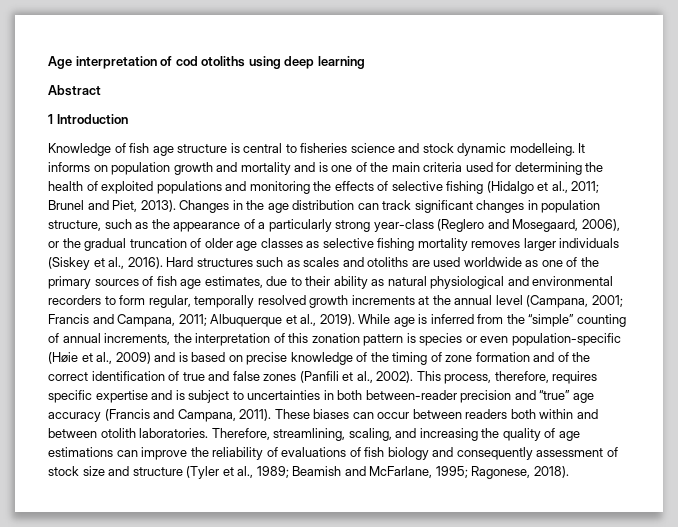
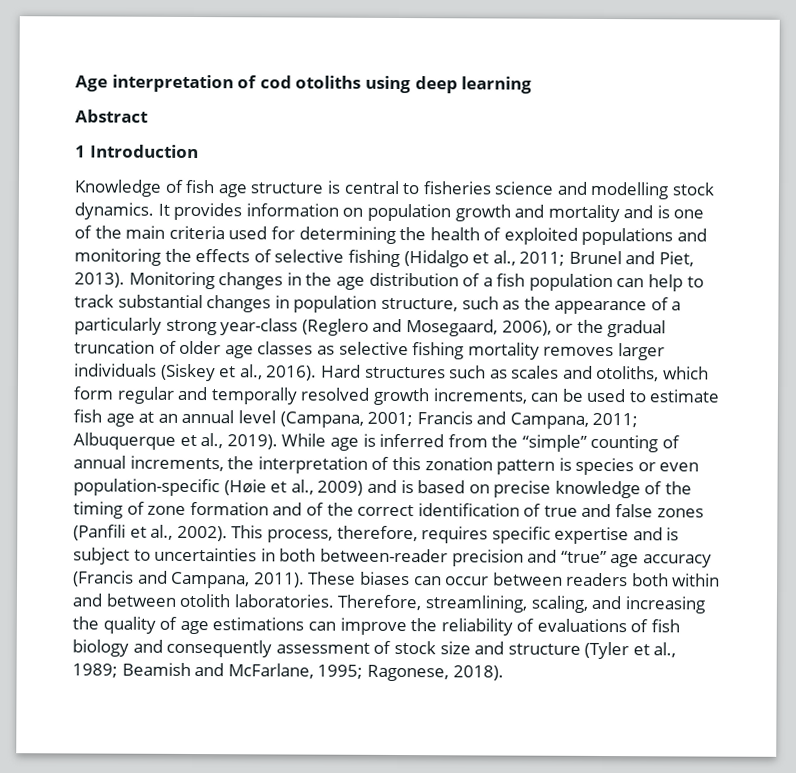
[422,143,586,156] [48,162,90,172] stock dynamic modelleing. It informs -> [590,181,716,200] [74,202,339,221] modelling stock dynamics. It provides information
[179,200,230,213] Changes -> [128,271,284,290] Monitoring changes
[357,200,473,213] can track significant -> [462,273,704,292] [74,294,203,309] of a fish population can help to track substantial
[367,257,599,267] [48,276,614,289] [48,295,451,308] otoliths are used worldwide as one of the primary sources of fish age estimates, due to their ability as natural physiological and environmental recorders to form regular, temporally resolved growth increments at the -> [596,365,710,382] [73,386,720,406] [73,409,178,427] otoliths, which form regular and temporally resolved growth increments, can be used to estimate fish age at an

